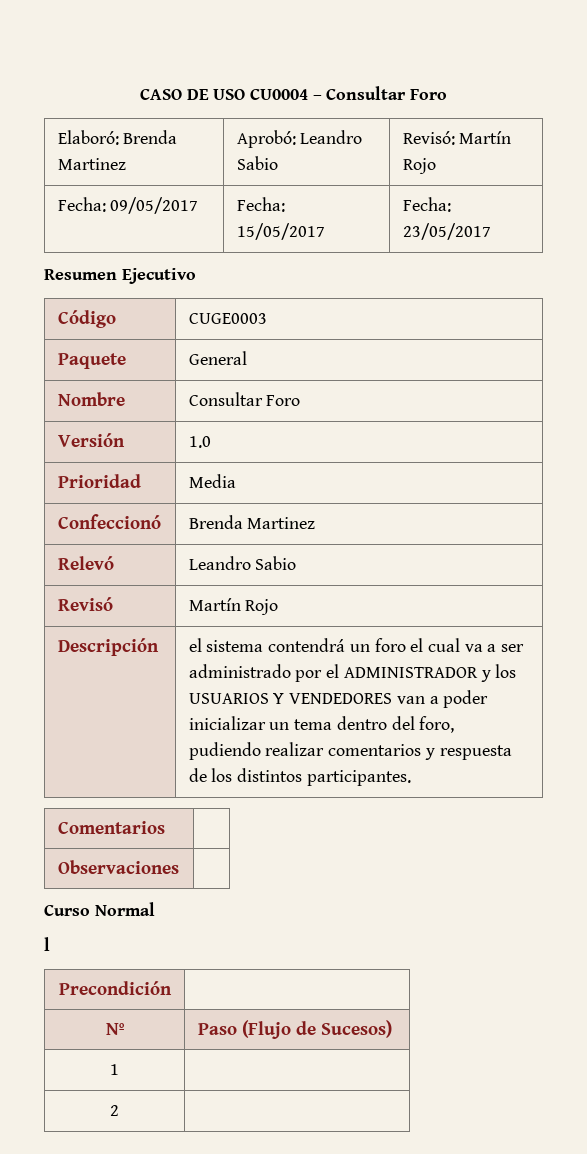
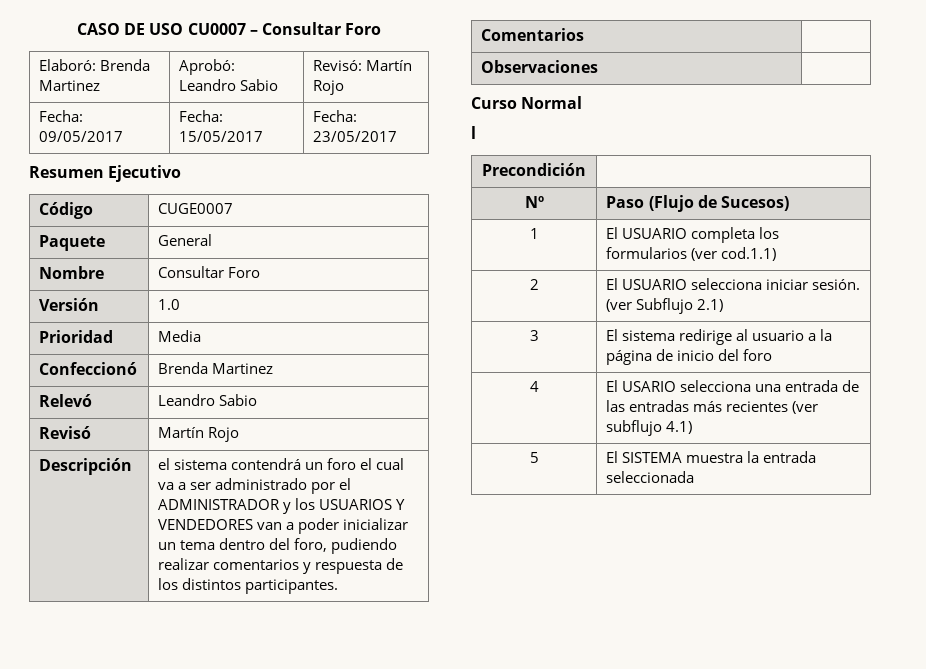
[249,89,308,100] CU0004 -> [187,23,246,35] CU0007
[188,313,267,324] CUGE0003 -> [158,203,234,214] CUGE0007
[110,1105,119,1116] // 2 | -> [606,227,780,243] [606,247,777,261] [529,279,539,290] [606,278,861,290] [606,298,724,314] [529,330,539,341] [606,329,833,345] [606,349,773,365] [529,381,539,392] [606,380,860,392] [606,400,819,414] [606,420,693,436] [529,452,539,463] [606,451,817,463] [606,471,695,483] El USUARIO completa los formularios (ver cod.1.1) // 2 | El USUARIO selecciona iniciar sesión. (ver Subflujo 2.1) // 3 | El sistema redirige al usuario a la página de inicio del foro // 4 | El USARIO selecciona una entrada de las entradas más recientes (ver subflujo 4.1) // 5 | El SISTEMA muestra la entrada seleccionada

